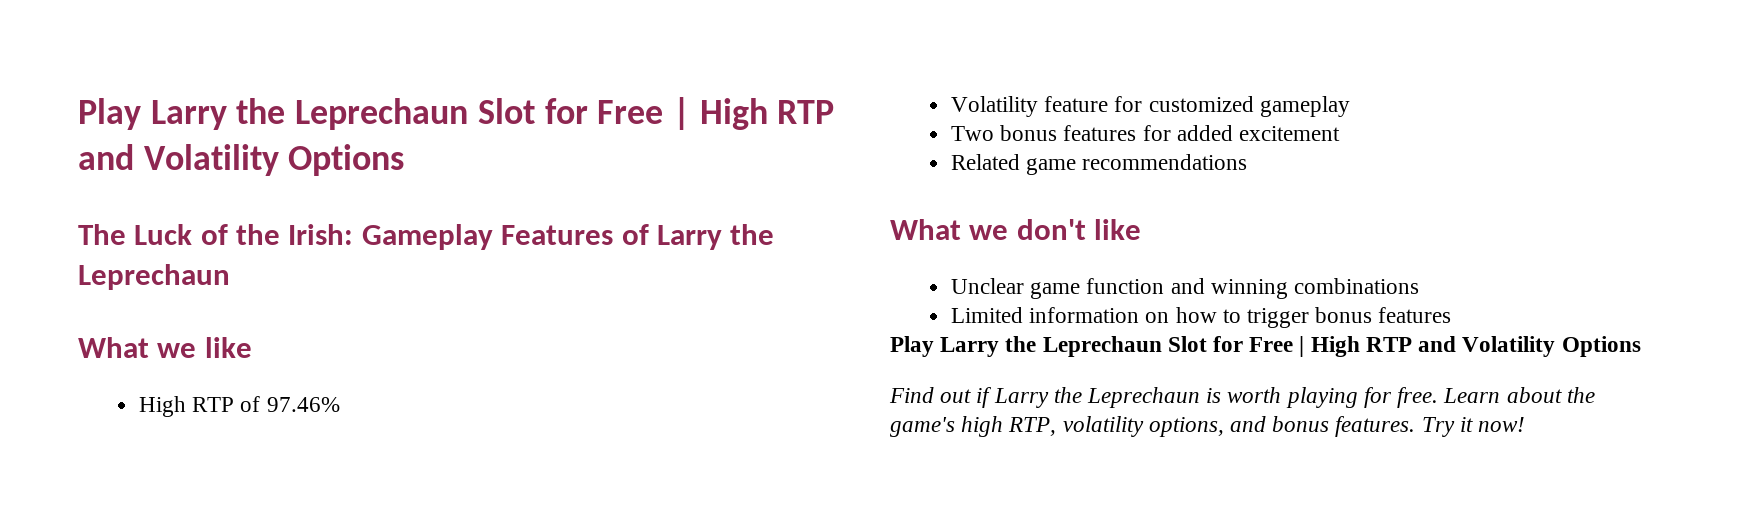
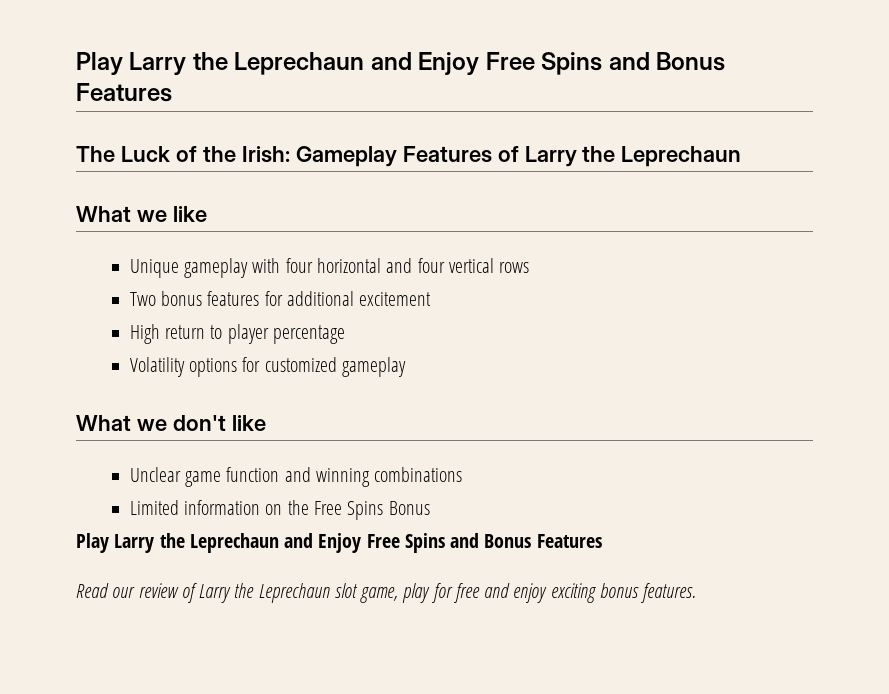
[78,97,835,130] [78,144,405,176] Play Larry the Leprechaun Slot for Free | High RTP and Volatility Options -> [76,52,726,75] [76,83,172,102] Play Larry the Leprechaun and Enjoy Free Spins and Bonus Features
[138,396,340,417] [950,96,1350,117] High RTP of 97.46% // Volatility feature for customized gameplay -> [129,258,530,278] Unique gameplay with four horizontal and four vertical rows
[1176,125,1233,141] added -> [286,291,354,306] additional
[950,154,1248,175] Related game recommendations -> [129,324,345,344] [129,357,406,377] High return to player percentage // Volatility options for customized gameplay
[1175,307,1452,328] [890,336,1641,357] [889,387,1595,408] [890,416,1526,437] how to trigger bonus features // Play Larry the Leprechaun Slot for Free | High RTP and Volatility Options // Find out if Larry the Leprechaun is worth playing for free. Learn about the game's high RTP, volatility options, and bonus features. Try it now! -> [287,500,430,520] [76,533,602,553] [76,583,697,603] the Free Spins Bonus // Play Larry the Leprechaun and Enjoy Free Spins and Bonus Features // Read our review of Larry the Leprechaun slot game, play for free and enjoy exciting bonus features.

